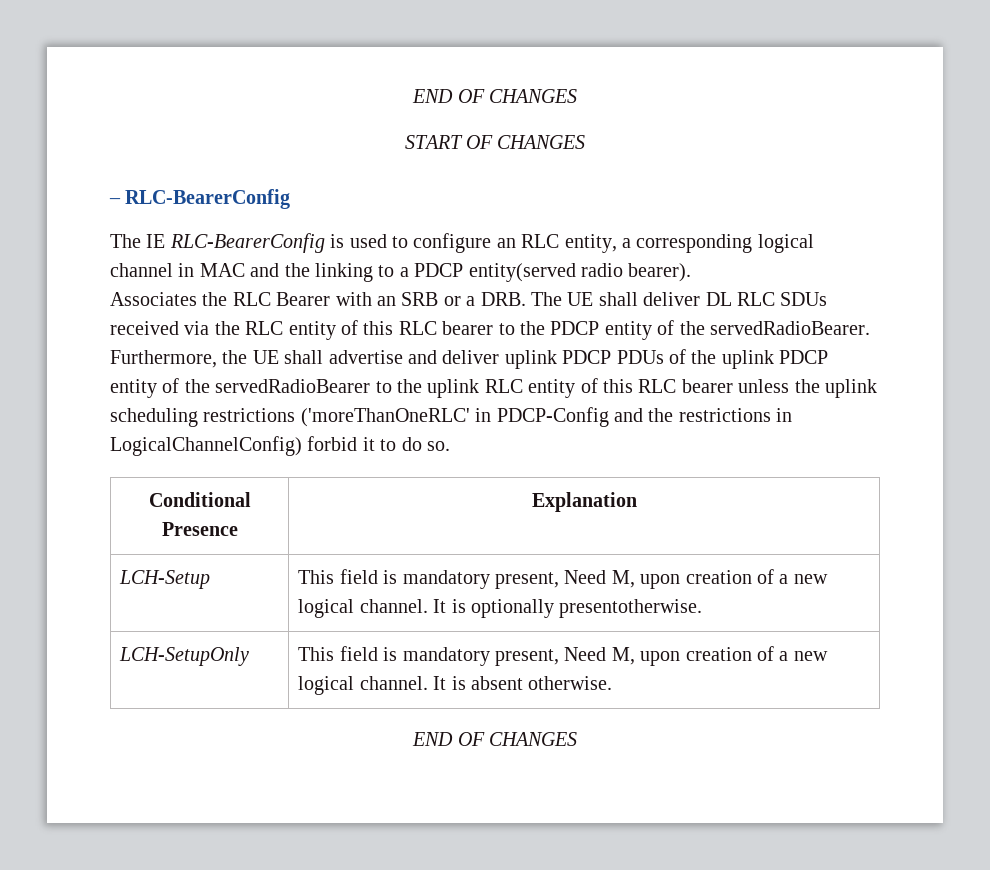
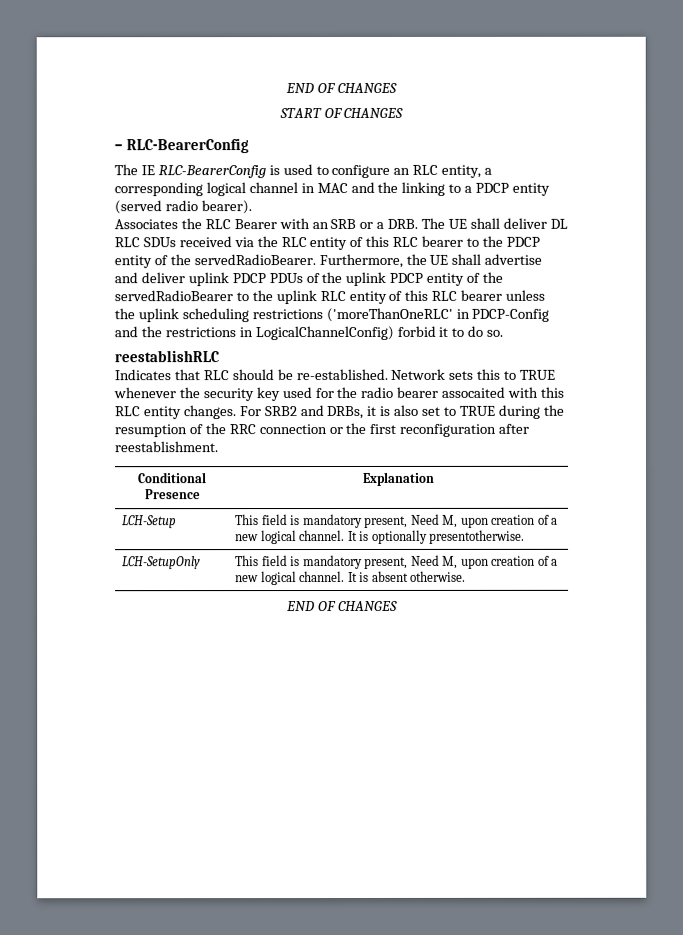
[468,263,576,282] entity(served -> [512,182,551,196] [114,200,162,215] entity (served
(450, 446) none -> [114,350,219,363] [114,368,556,381] [113,386,565,402] [114,404,564,420] [114,422,530,438] [114,441,218,453] // reestablishRLC // Indicates that RLC should be re-established. Network sets this to TRUE whenever the security key used for the radio bearer assocaited with this RLC entity changes. For SRB2 and DRBs, it is also set to TRUE during the resumption of the RRC connection or the first reconfiguration after reestablishment.

